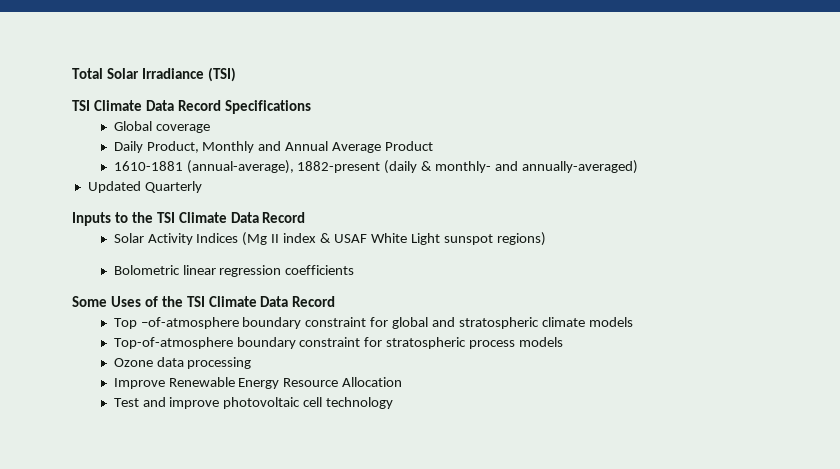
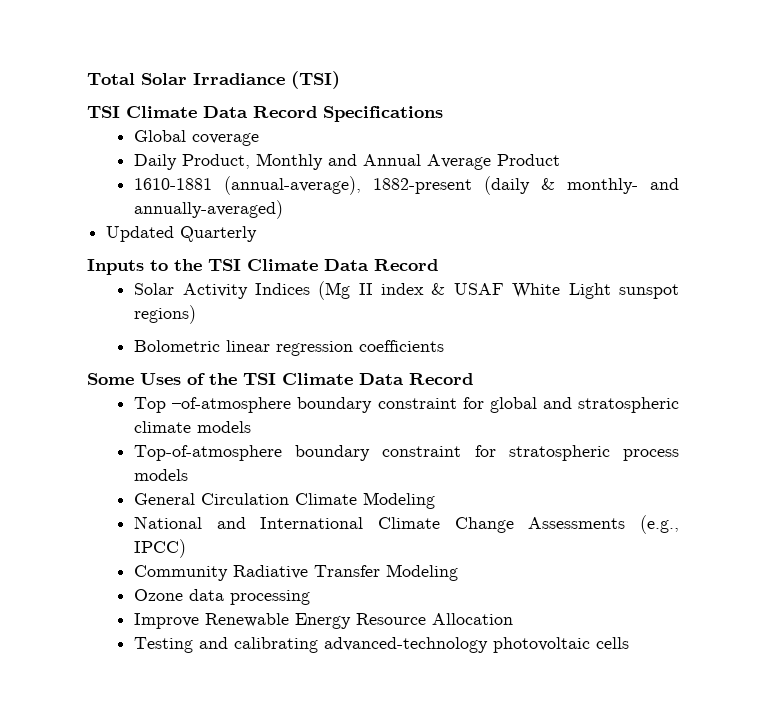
(564, 342) none -> [134,492,436,509] [134,515,679,534] [134,539,187,558] [134,564,459,581] // General Circulation Climate Modeling // National and International Climate Change Assessments (e.g., IPCC) // Community Radiative Transfer Modeling
[113,397,394,409] Test and improve photovoltaic cell technology -> [134,637,630,653] Testing and calibrating advanced-technology photovoltaic cells

